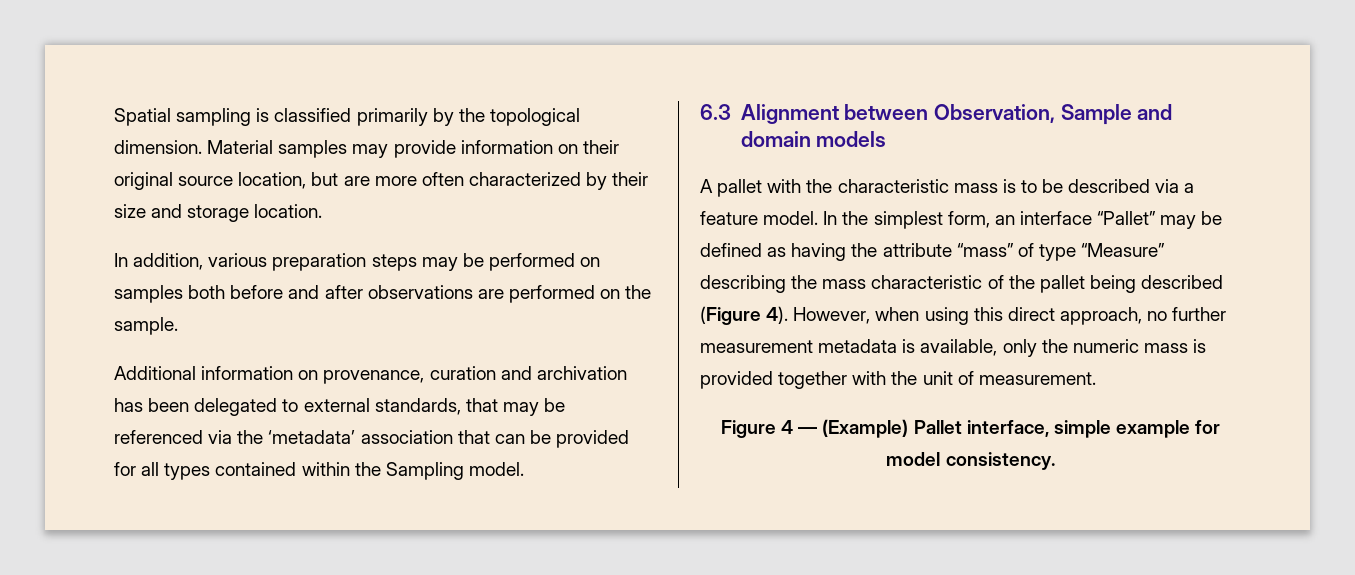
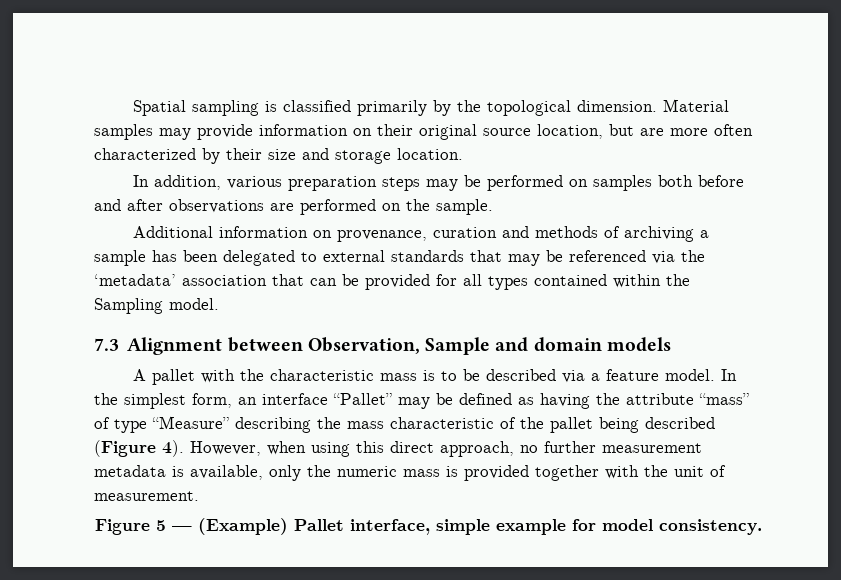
[536,366,627,380] archivation -> [535,226,710,242] [94,250,146,266] methods of archiving a sample
[374,398,461,415] standards, -> [391,250,464,262] standards
[700,104,731,120] 6.3 -> [94,338,119,351] 7.3
[781,420,794,434] 4 -> [156,520,166,531] 5

